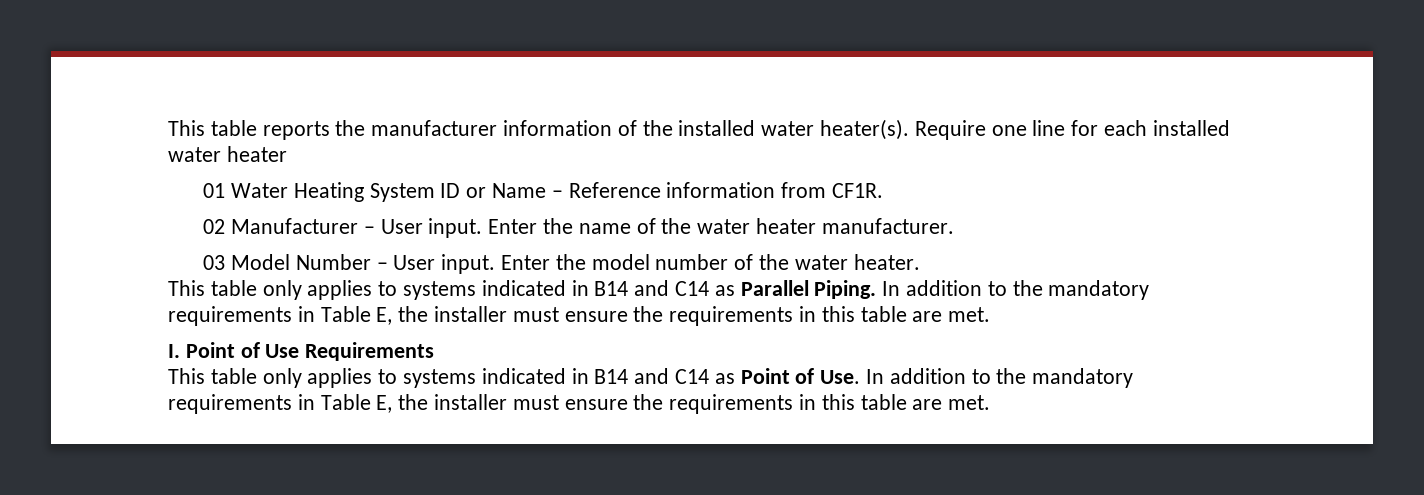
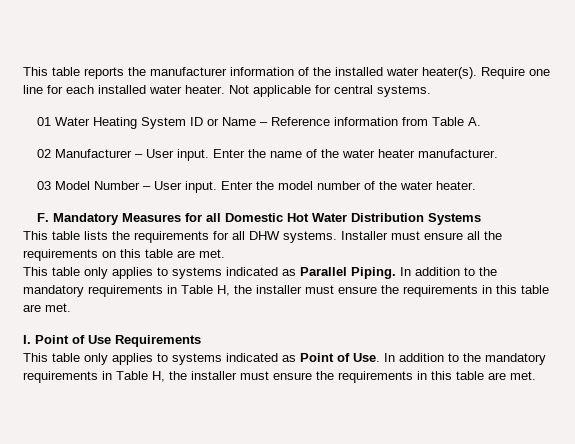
[226,146,287,162] heater -> [185,85,431,97] heater. Not applicable for central systems.
[832,183,884,198] CF1R. -> [432,117,482,126] Table A.
[168,280,710,300] // This table only applies to systems indicated in B14 and C14 -> [37,213,482,225] [23,231,502,243] [23,249,225,261] [23,267,278,279] // F. Mandatory Measures for all Domestic Hot Water Distribution Systems // This table lists the requirements for all DHW systems. Installer must ensure all the requirements on this table are met. // This table only applies to systems indicated
[376,307,393,325] E, -> [217,285,230,296] H,
[571,368,710,384] in B14 and C14 -> (278, 357) none
[376,395,393,413] E, -> [152,371,165,382] H,

